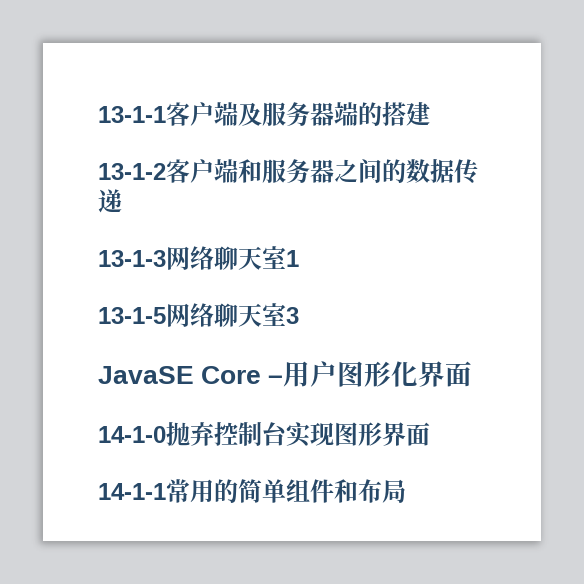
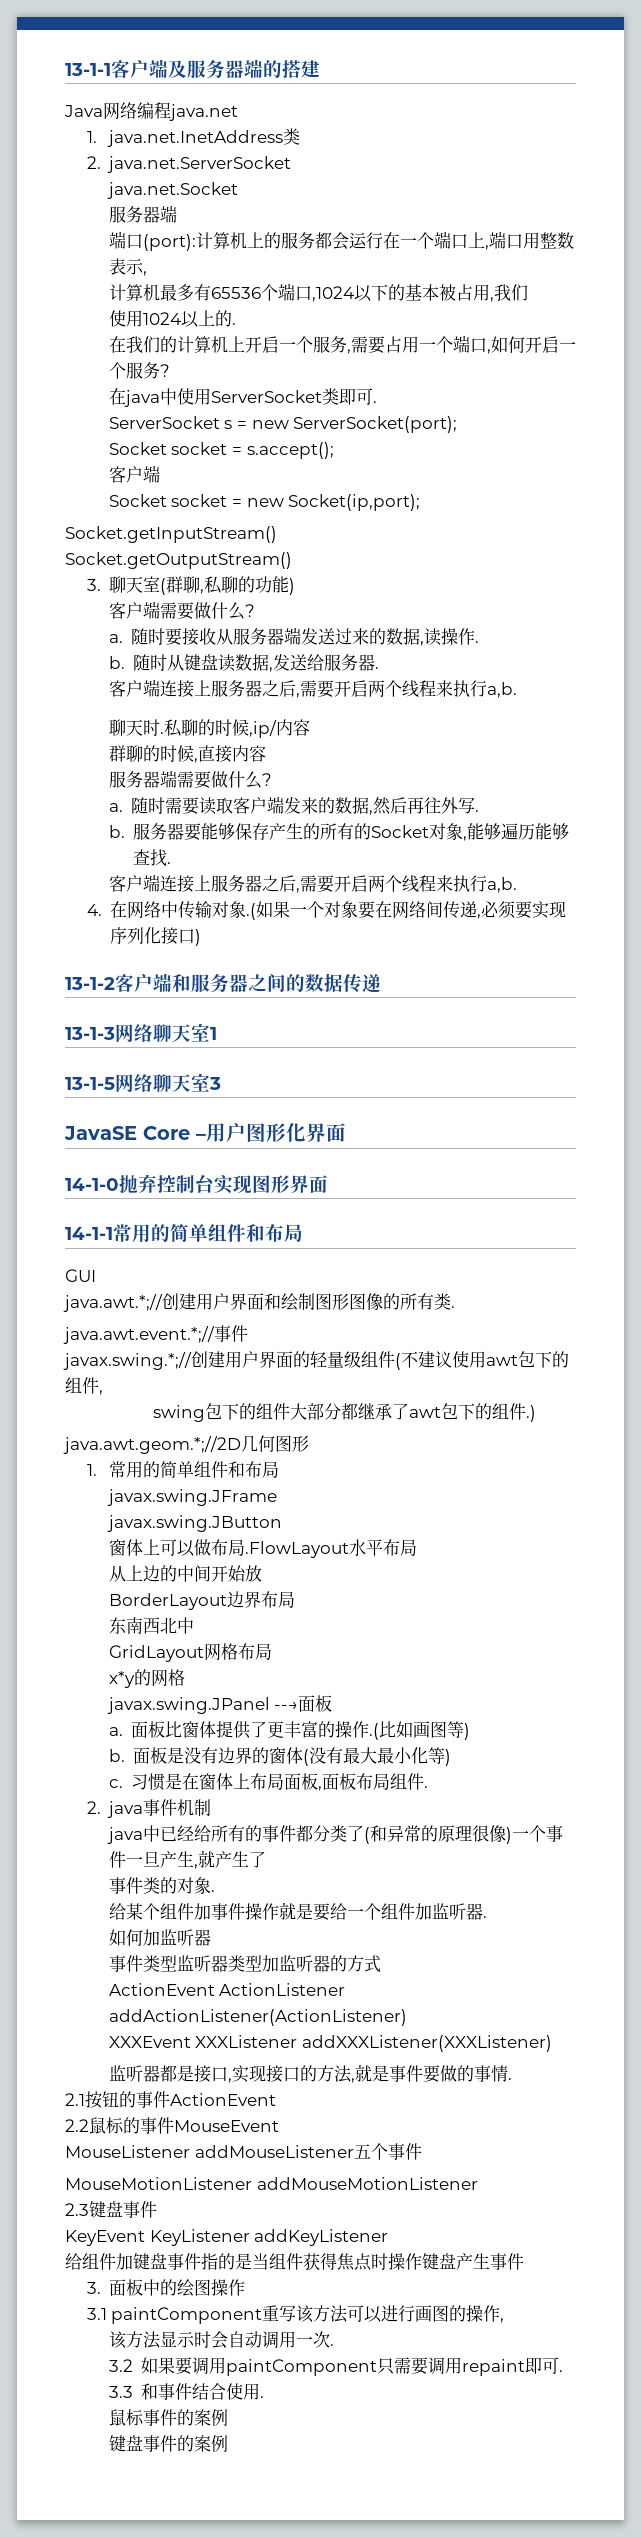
(430, 114) none -> [64,102,238,121] [86,128,300,147] [86,156,292,173] [106,182,238,199] [108,205,177,223] [108,231,574,251] [108,258,147,276] [108,283,528,302] [108,310,236,328] [108,335,576,354] [108,362,170,379] [108,388,377,407] [108,416,458,433] [108,442,334,459] [108,465,160,483] [108,494,421,511] [65,526,277,543] [65,552,292,569] [86,576,296,595] [108,601,255,620] [108,627,480,646] [108,654,380,672] [108,679,517,698] [108,719,310,738] [108,745,266,763] [108,770,272,789] [108,796,480,815] [108,823,570,841] [133,849,172,867] [108,874,517,893] [86,901,567,920] [110,927,202,946] // Java网络编程java.net // 1. java.net.InetAddress类 // 2. java.net.ServerSocket // java.net.Socket // 服务器端 // 端口(port):计算机上的服务都会运行在一个端口上,端口用整数表示, // 计算机最多有65536个端口,1024以下的基本被占用,我们 // 使用1024以上的. // 在我们的计算机上开启一个服务,需要占用一个端口,如何开启一个服务? // 在java中使用ServerSocket类即可. // ServerSocket s = new ServerSocket(port); // Socket socket = s.accept(); // 客户端 // Socket socket = new Socket(ip,port); // Socket.getInputStream() // Socket.getOutputStream() // 3.聊天室(群聊,私聊的功能) // 客户端需要做什么? // a.随时要接收从服务器端发送过来的数据,读操作. // b.随时从键盘读数据,发送给服务器. // 客户端连接上服务器之后,需要开启两个线程来执行a,b. // 聊天时.私聊的时候,ip/内容 // 群聊的时候,直接内容 // 服务器端需要做什么? // a.随时需要读取客户端发来的数据,然后再往外写. // b.服务器要能够保存产生的所有的Socket对象,能够遍历能够查找. // 客户端连接上服务器之后,需要开启两个线程来执行a,b. // 4.在网络中传输对象.(如果一个对象要在网络间传递,必须要实现序列化接口)
(406, 491) none -> [65,1269,96,1282] [63,1293,455,1312] [63,1325,248,1344] [63,1351,569,1370] [65,1377,103,1395] [152,1403,536,1422] [63,1435,309,1454] [86,1461,279,1478] [106,1489,277,1506] [106,1515,282,1532] [108,1539,417,1558] [108,1565,262,1582] [108,1591,295,1610] [108,1617,194,1634] [108,1643,272,1662] [108,1669,185,1688] [106,1695,333,1714] [108,1721,471,1740] [108,1747,452,1766] [108,1773,429,1791] [86,1799,212,1818] [106,1825,563,1844] [108,1850,266,1869] [108,1877,215,1894] [108,1902,487,1921] [108,1929,211,1946] [108,1955,381,1973] [108,1983,346,1996] [108,2009,407,2026] [108,2035,552,2052] [108,2064,512,2083] [65,2091,276,2109] [65,2117,279,2134] [65,2143,422,2160] [65,2177,478,2190] [65,2201,157,2218] [65,2229,389,2246] [65,2253,524,2271] [86,2279,246,2297] [86,2305,505,2324] [108,2331,334,2349] [108,2357,564,2376] [108,2383,265,2400] [108,2409,228,2426] [108,2435,228,2452] // GUI // java.awt.*;//创建用户界面和绘制图形图像的所有类. // java.awt.event.*;//事件 // javax.swing.*;//创建用户界面的轻量级组件(不建议使用awt包下的组件, // swing包下的组件大部分都继承了awt包下的组件.) // java.awt.geom.*;//2D几何图形 // 1.常用的简单组件和布局 // javax.swing.JFrame // javax.swing.JButton // 窗体上可以做布局.FlowLayout水平布局 // 从上边的中间开始放 // BorderLayout边界布局 // 东南西北中 // GridLayout网格布局 // x*y的网格 // javax.swing.JPanel --→面板 // a.面板比窗体提供了更丰富的操作.(比如画图等) // b.面板是没有边界的窗体(没有最大最小化等) // c.习惯是在窗体上布局面板,面板布局组件. // 2. java事件机制 // java中已经给所有的事件都分类了(和异常的原理很像)一个事件一旦产生,就产生了 // 事件类的对象. // 给某个组件加事件操作就是要给一个组件加监听器. // 如何加监听器 // 事件类型监听器类型加监听器的方式 // ActionEvent ActionListener addActionListener(ActionListener) // XXXEvent XXXListener addXXXListener(XXXListener) // 监听器都是接口,实现接口的方法,就是事件要做的事情. // 2.1按钮的事件ActionEvent // 2.2鼠标的事件MouseEvent // MouseListener addMouseListener五个事件 // MouseMotionListener addMouseMotionListener // 2.3键盘事件 // KeyEvent KeyListener addKeyListener // 给组件加键盘事件指的是当组件获得焦点时操作键盘产生事件 // 3.面板中的绘图操作 // 3.1 paintComponent重写该方法可以进行画图的操作, // 该方法显示时会自动调用一次. // 3.2如果要调用paintComponent只需要调用repaint即可. // 3.3和事件结合使用. // 鼠标事件的案例 // 键盘事件的案例

